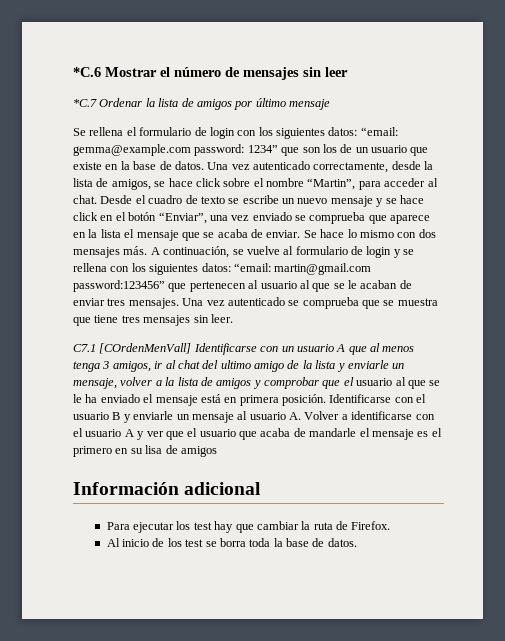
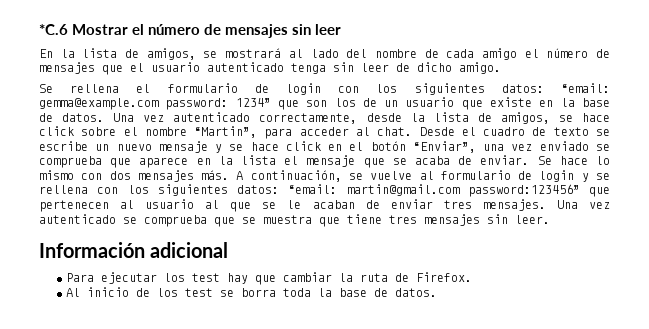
[73,98,330,110] *C.7 Ordenar la lista de amigos por último mensaje -> [39,48,610,60] [39,62,501,75] En la lista de amigos, se mostrará al lado del nombre de cada amigo el número de mensajes que el usuario autenticado tenga sin leer de dicho amigo.
[73,343,415,355] [73,360,405,372] [73,377,441,389] [73,394,427,406] [73,411,435,423] [73,428,442,440] [73,445,217,457] // C7.1 [COrdenMenVall] Identificarse con un usuario A que al menos tenga 3 amigos, ir al chat del ultimo amigo de la lista y enviarle un mensaje, volver a la lista de amigos y comprobar que el usuario al que se le ha enviado el mensaje está en primera posición. Identificarse con el usuario B y enviarle un mensaje al usuario A. Volver a identificarse con el usuario A y ver que el usuario que acaba de mandarle el mensaje es el primero en su lisa de amigos -> (550, 219) none

